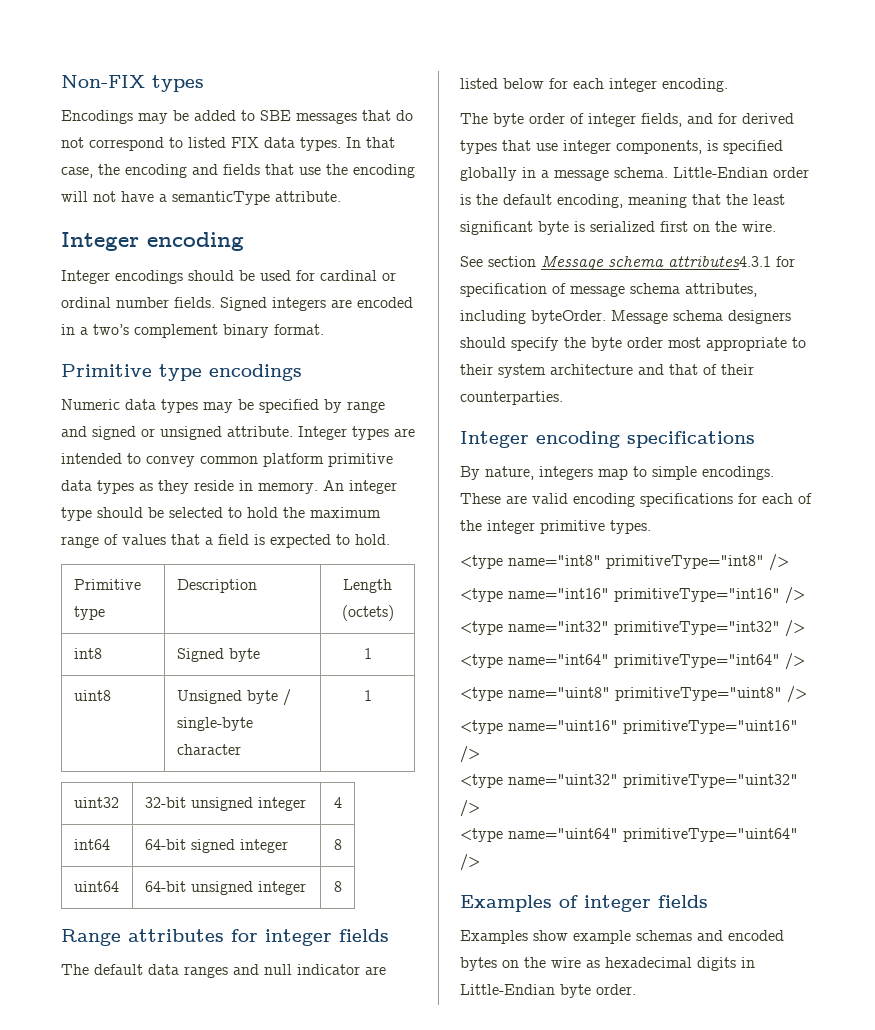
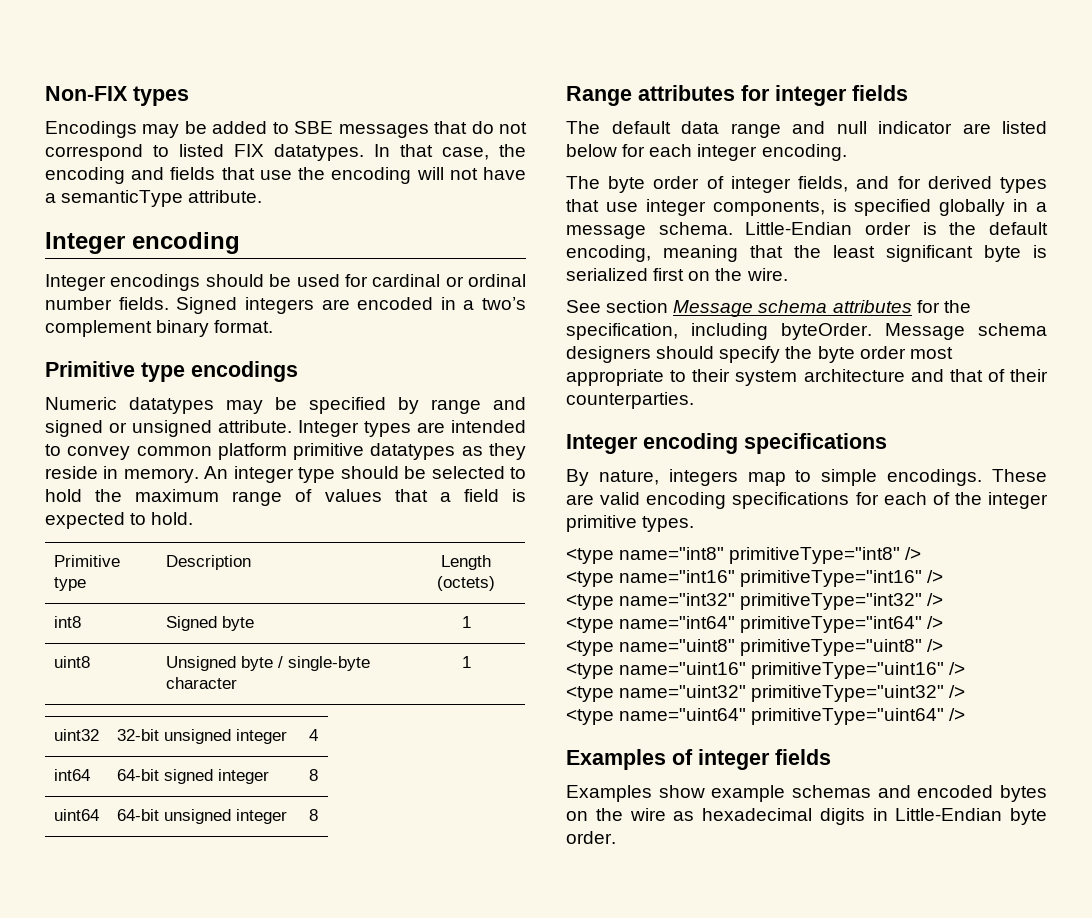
[264,137,341,151] data types. -> [274,144,364,161] datatypes.
[125,399,198,413] data types -> [129,397,214,414] datatypes
[61,480,134,494] data types -> [370,443,456,460] datatypes
[184,966,228,978] ranges -> [730,123,781,138] range
[668,256,795,267] [460,283,757,297] attributes4.3.1 for specification of message schema attributes, -> [832,300,971,313] [566,323,678,340] attributes for the specification,

